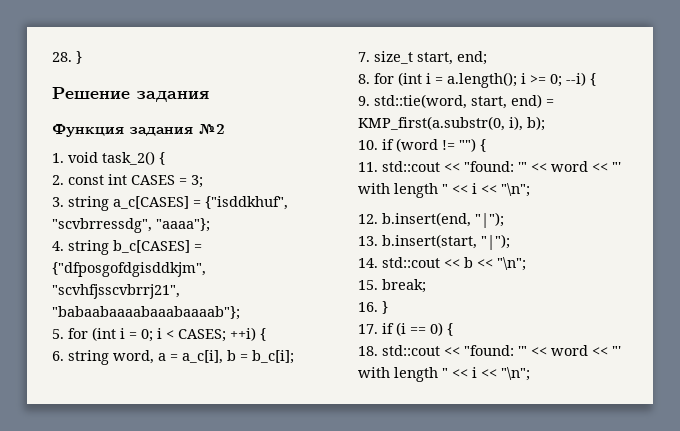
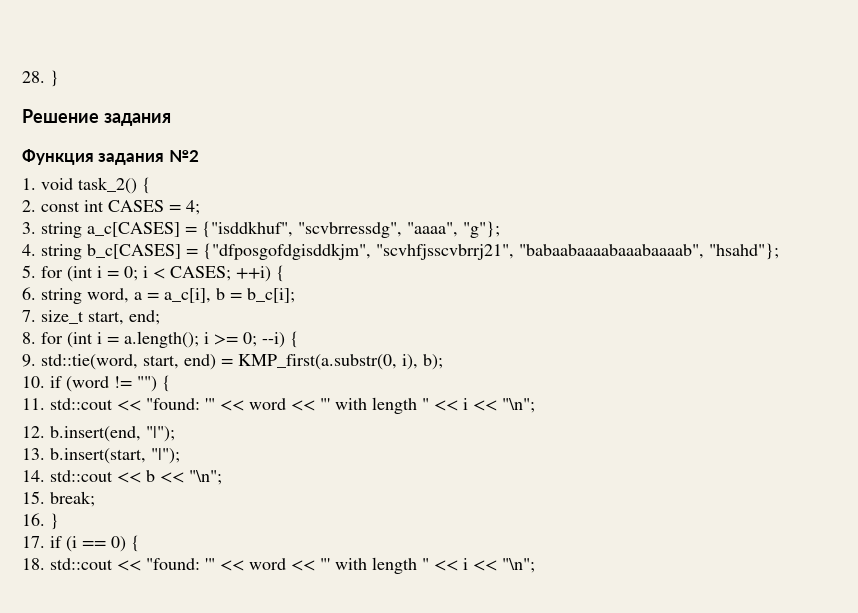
[191,175,203,188] 3; -> [186,200,200,215] 4;
[156,218,210,232] "aaaa"}; -> [407,221,500,238] "aaaa", "g"};
[52,306,240,320] "babaabaaaabaaabaaaab"}; -> [519,243,779,260] "babaabaaaabaaabaaaab", "hsahd"};

